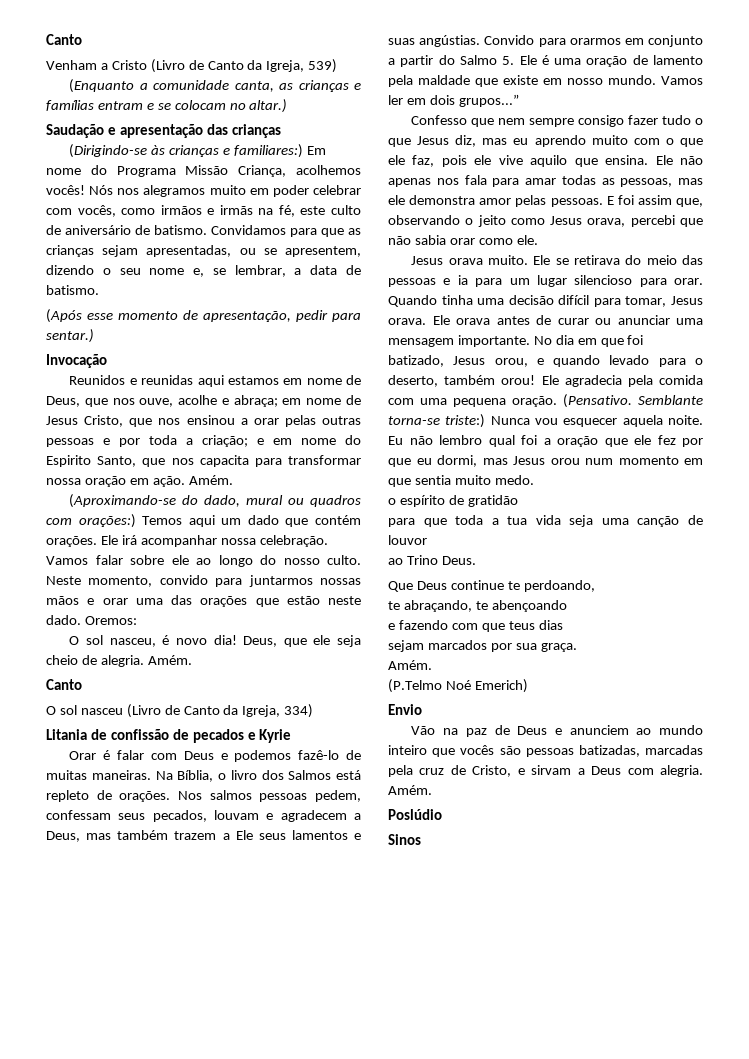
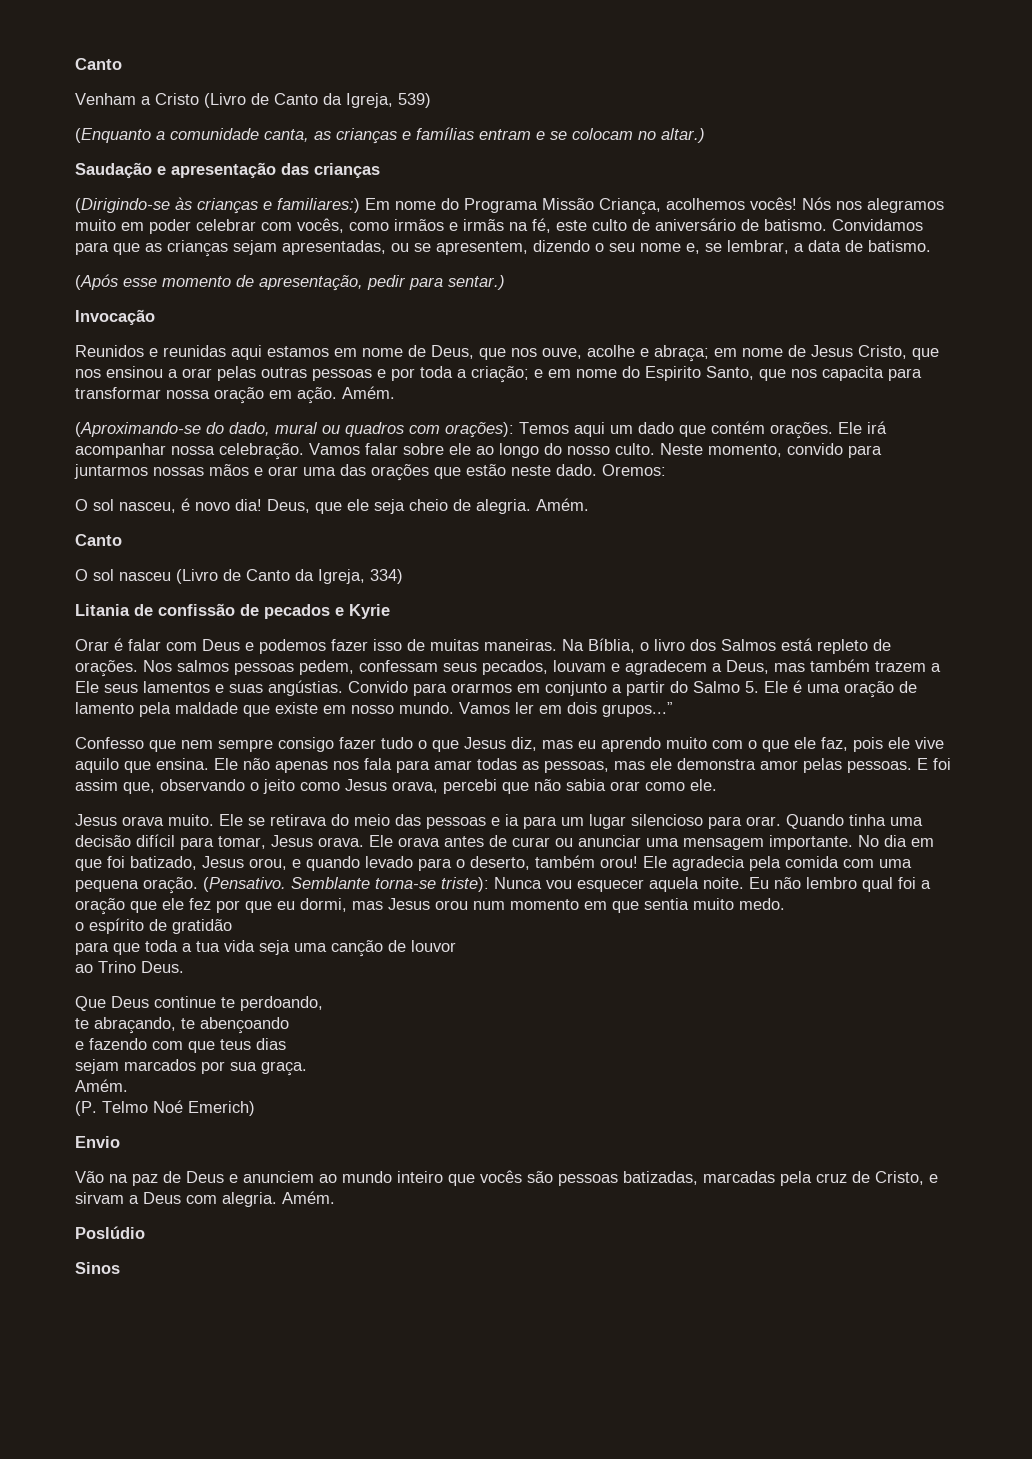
[78,514,136,528] orações:) -> [445,422,514,438] orações):
[298,750,340,760] fazê-lo -> [331,639,402,651] fazer isso
[445,414,486,428] triste:) -> [441,877,489,892] triste):
[388,679,442,693] (P.Telmo -> [75,1101,148,1116] (P. Telmo

